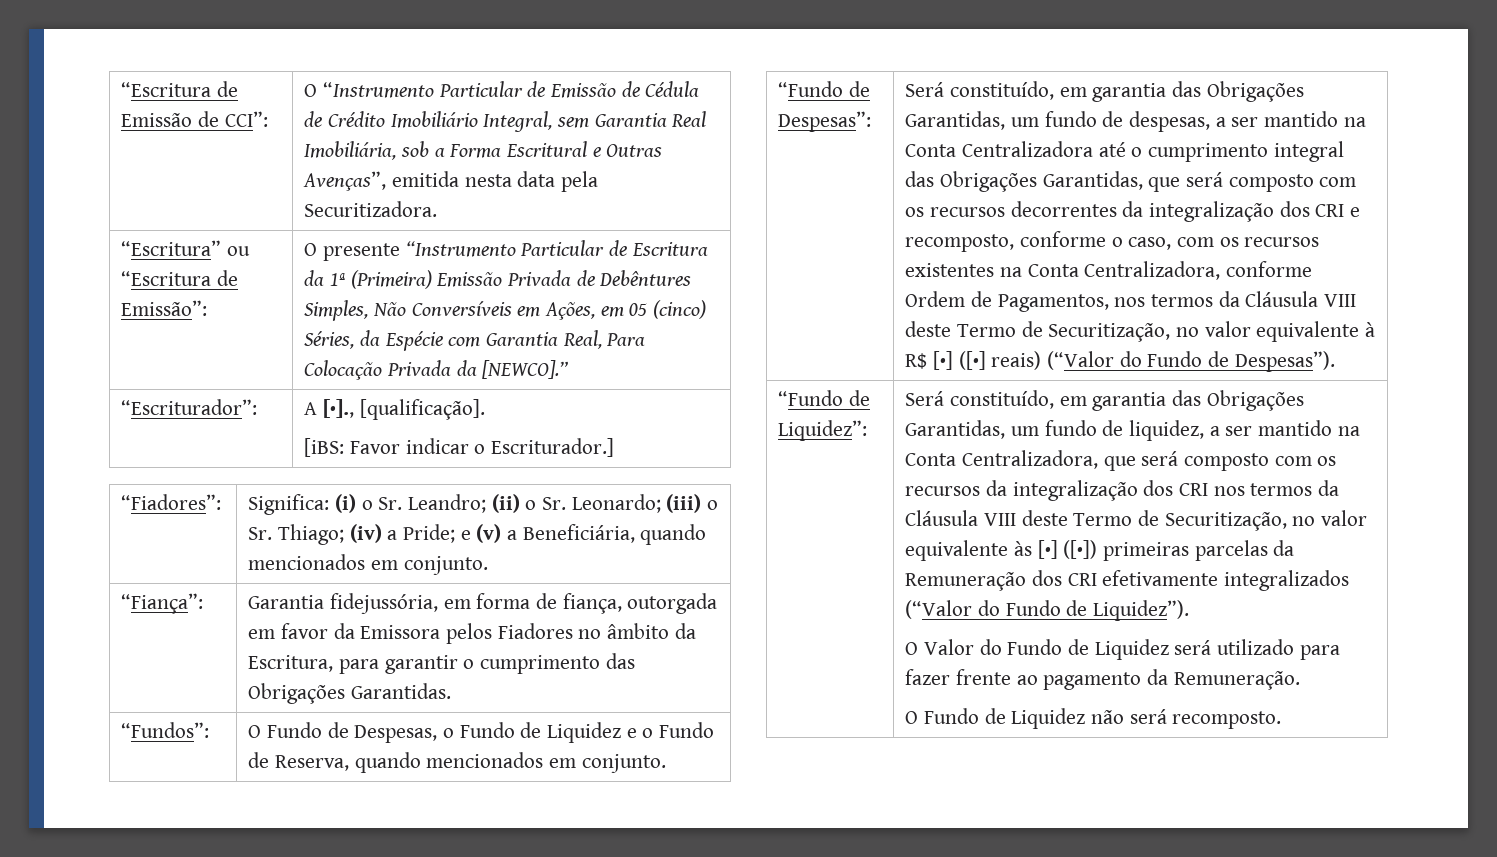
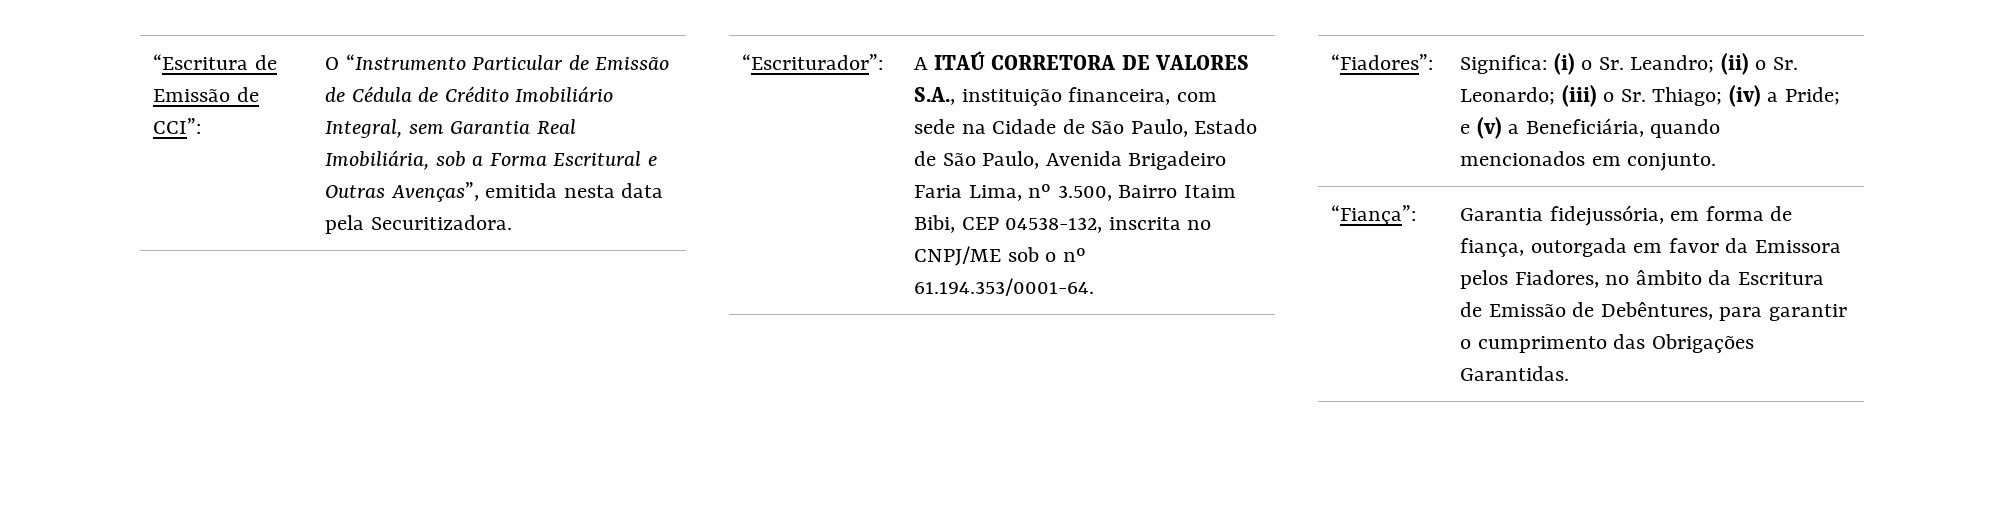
[121,240,251,256] [121,270,239,286] [121,300,208,316] [304,240,708,261] [304,270,692,289] [304,300,707,321] [304,330,646,351] [304,360,569,380] [121,399,258,415] [304,399,485,420] [304,438,615,457] “Escritura” ou “Escritura de Emissão”: | O presente “Instrumento Particular de Escritura da 1ª (Primeira) Emissão Privada de Debêntures Simples, Não Conversíveis em Ações, em 05 (cinco) Séries, da Espécie com Garantia Real, Para Colocação Privada da [NEWCO].” // “Escriturador”: | A [•]., [qualificação]. // [iBS: Favor indicar o Escriturador.] -> [742,54,884,70] [914,51,1250,70] [914,87,1217,106] [914,119,1258,137] [914,151,1227,170] [914,184,1236,201] [914,215,1212,233] [914,246,1086,266] [914,278,1095,296] “Escriturador”: | A ITAÚ CORRETORA DE VALORES S.A., instituição financeira, com sede na Cidade de São Paulo, Estado de São Paulo, Avenida Brigadeiro Faria Lima, nº 3.500, Bairro Itaim Bibi, CEP 04538-132, inscrita no CNPJ/ME sob o nº 61.194.353/0001-64.
[497,623,573,639] Fiadores -> [1514,270,1599,288] Fiadores,
[248,655,334,672] Escritura, -> [1737,272,1824,285] [1460,301,1713,320] Escritura de Emissão de Debêntures,
[121,722,210,738] [248,722,715,743] [248,752,666,773] [778,81,871,97] [778,111,872,132] [905,81,1304,102] [905,111,1366,132] [905,141,1344,162] [905,171,1357,192] [905,201,1361,222] [905,231,1320,252] [905,261,1313,280] [905,291,1357,312] [905,321,1376,342] [905,351,1335,372] [778,390,871,406] [778,420,868,441] [905,390,1304,411] [905,420,1360,441] [905,450,1337,471] [905,480,1340,501] [905,510,1368,531] [905,540,1295,561] [905,570,1350,591] [905,600,1190,621] [905,639,1340,660] [905,669,1300,690] [905,708,1282,729] // “Fundos”: | O Fundo de Despesas, o Fundo de Liquidez e o Fundo de Reserva, quando mencionados em conjunto. // “Fundo de Despesas”: | Será constituído, em garantia das Obrigações Garantidas, um fundo de despesas, a ser mantido na Conta Centralizadora até o cumprimento integral das Obrigações Garantidas, que será composto com os recursos decorrentes da integralização dos CRI e recomposto, conforme o caso, com os recursos existentes na Conta Centralizadora, conforme Ordem de Pagamentos, nos termos da Cláusula VIII deste Termo de Securitização, no valor equivalente à R$ [•] ([•] reais) (“Valor do Fundo de Despesas”). // “Fundo de Liquidez”: | Será constituído, em garantia das Obrigações Garantidas, um fundo de liquidez, a ser mantido na Conta Centralizadora, que será composto com os recursos da integralização dos CRI nos termos da Cláusula VIII deste Termo de Securitização, no valor equivalente às [•] ([•]) primeiras parcelas da Remuneração dos CRI efetivamente integralizados (“Valor do Fundo de Liquidez”). // O Valor do Fundo de Liquidez será utilizado para fazer frente ao pagamento da Remuneração. // O Fundo de Liquidez não será recomposto. -> (1570, 373) none

